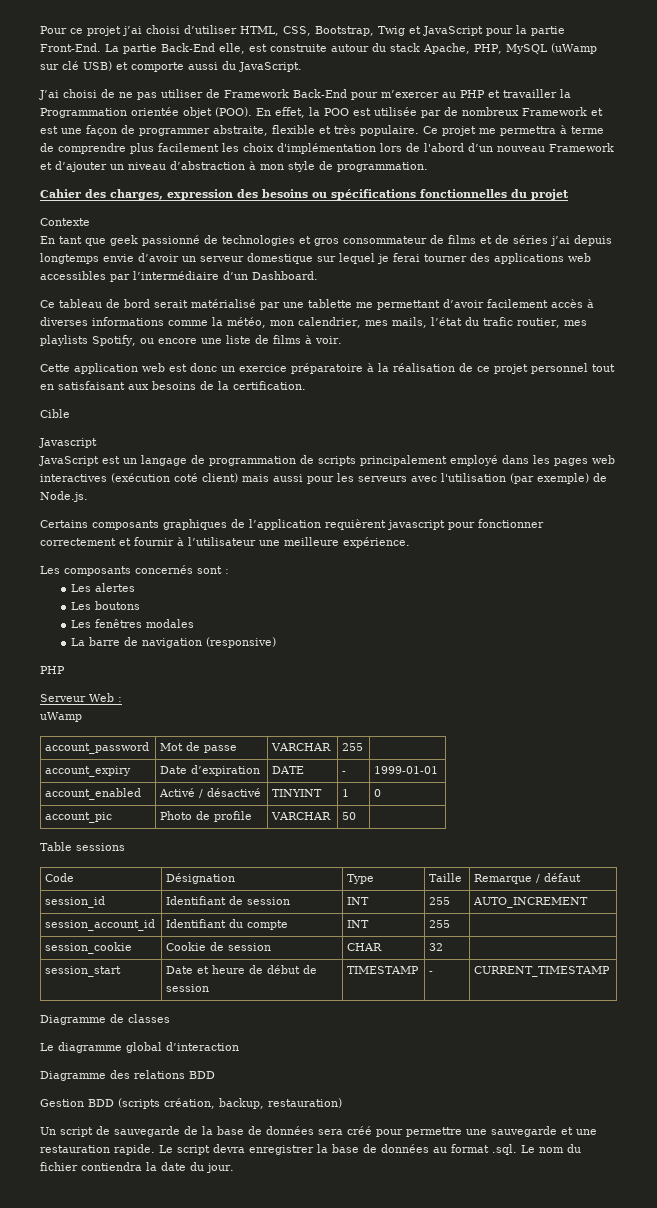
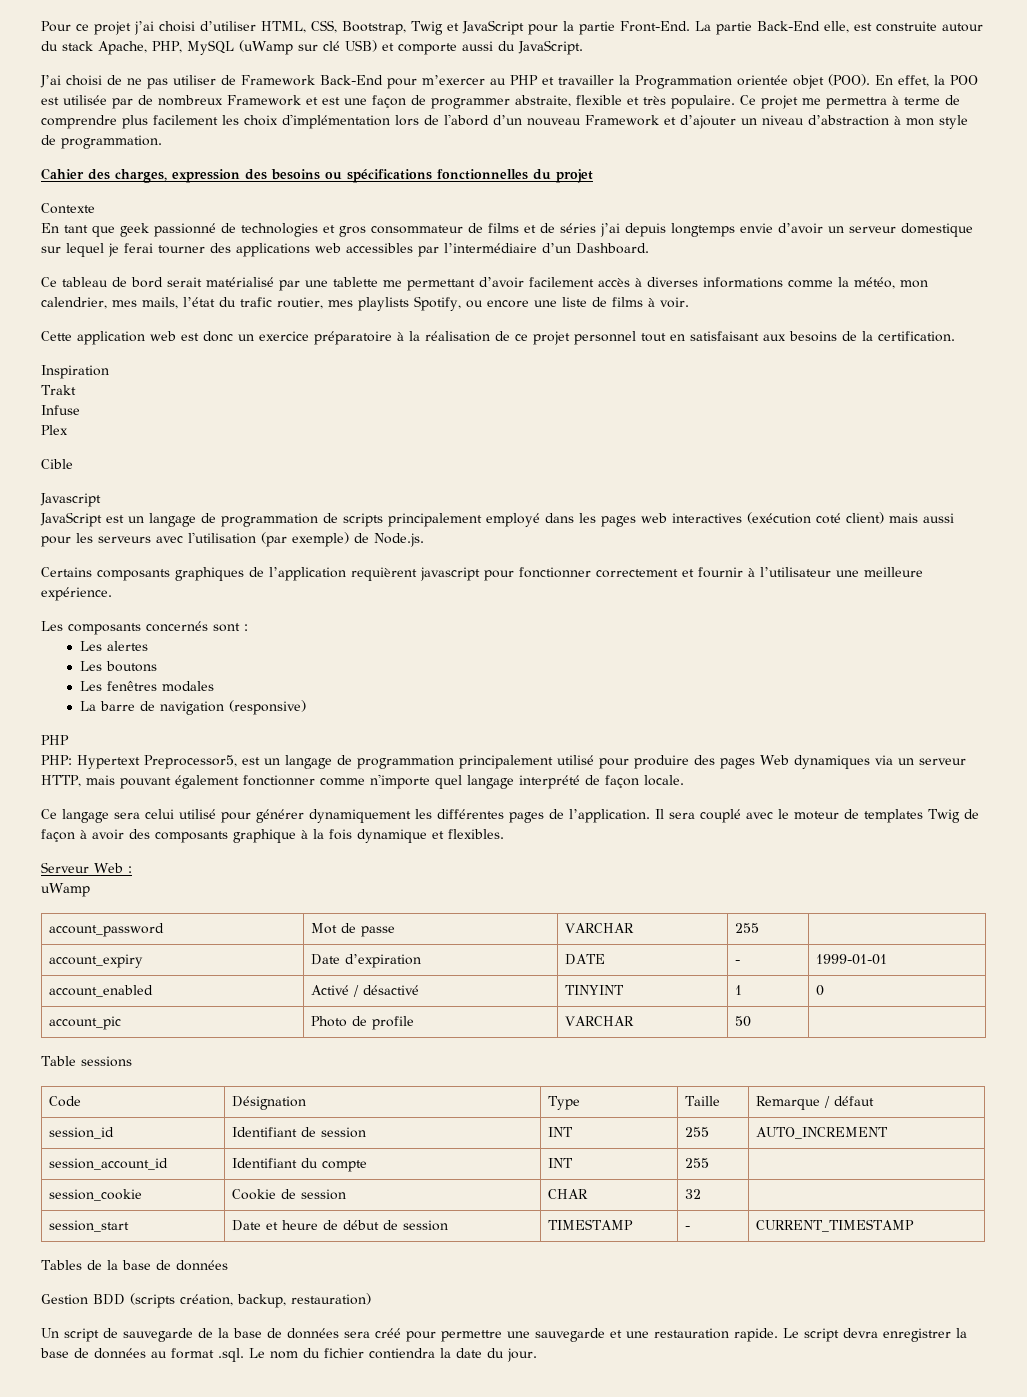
(306, 385) none -> [41,365,109,379] [41,385,76,395] [41,405,80,415] [41,425,68,435] // Inspiration // Trakt // Infuse // Plex
(65, 670) none -> [41,755,966,769] [41,774,684,789] [41,809,979,823] [41,829,504,843] // PHP: Hypertext Preprocessor5, est un langage de programmation principalement utilisé pour produire des pages Web dynamiques via un serveur HTTP, mais pouvant également fonctionner comme n'importe quel langage interprété de façon locale. // Ce langage sera celui utilisé pour générer dynamiquement les différentes pages de l’application. Il sera couplé avec le moteur de templates Twig de façon à avoir des composants graphique à la fois dynamique et flexibles.
[40,1014,170,1025] [40,1042,239,1053] [40,1070,215,1081] Diagramme de classes // Le diagramme global d’interaction // Diagramme des relations BDD -> [41,1260,228,1271] Tables de la base de données

